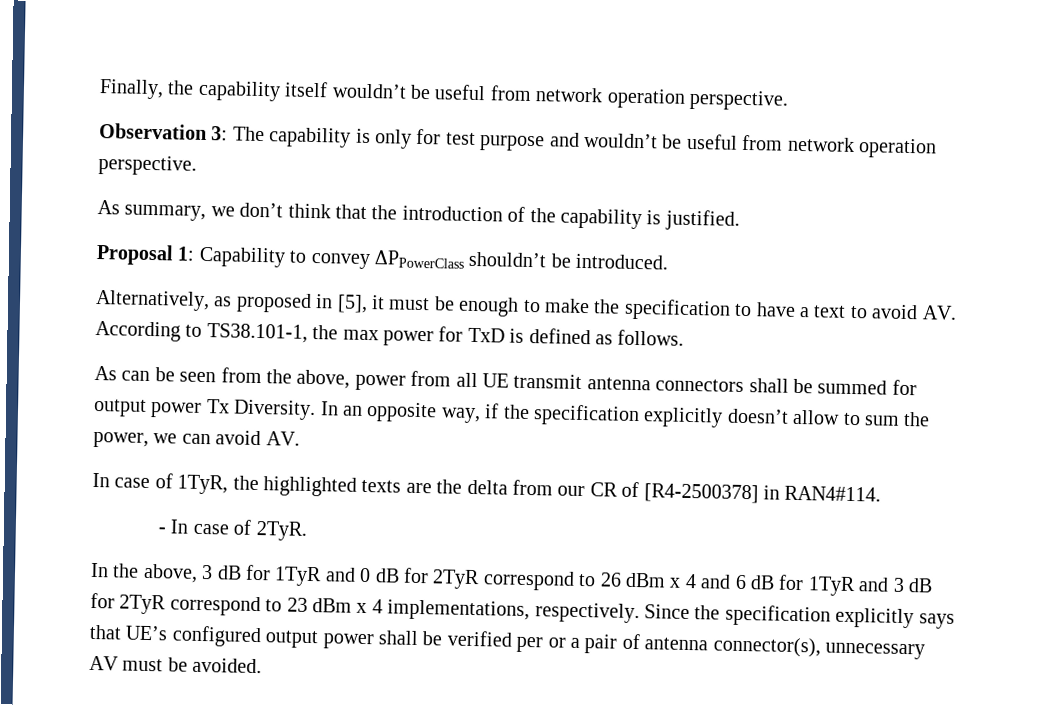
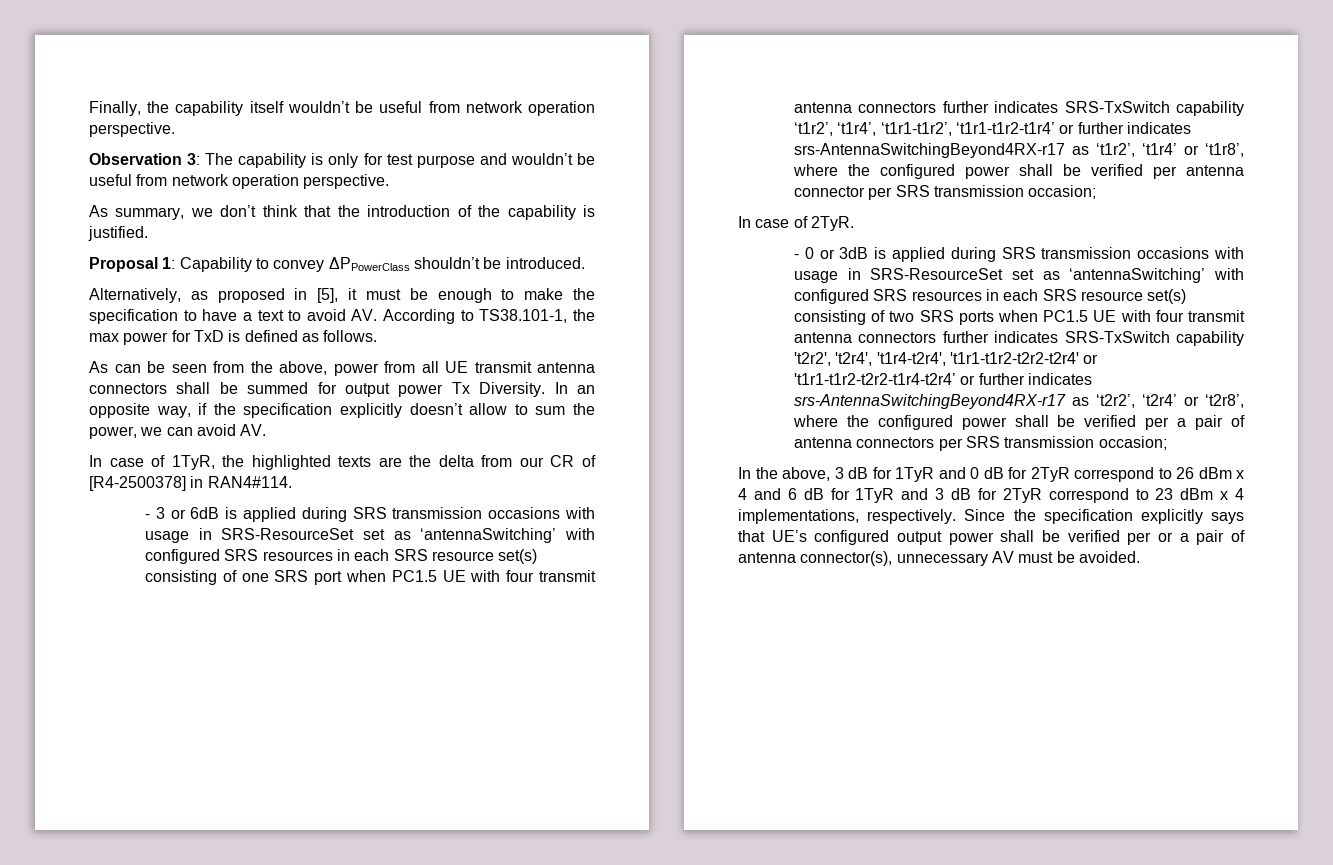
[170,519,308,541] In case of 2TyR. -> [155,507,595,522] [144,528,595,543] [144,549,538,564] [144,570,596,585] [793,101,1244,116] [793,122,1191,136] [793,143,1244,158] [792,164,1244,179] [793,185,1097,200] [738,216,854,231] [793,247,1244,262] [793,268,1244,283] [793,289,1187,304] [793,310,1246,325] [793,331,1244,346] [793,352,1099,366] [793,373,1092,385] [793,394,1244,409] [792,415,1245,430] [793,436,1167,451] 3 or 6dB is applied during SRS transmission occasions with usage in SRS-ResourceSet set as ‘antennaSwitching’ with configured SRS resources in each SRS resource set(s) consisting of one SRS port when PC1.5 UE with four transmit antenna connectors further indicates SRS-TxSwitch capability ‘t1r2’, ‘t1r4’, ‘t1r1-t1r2’, ‘t1r1-t1r2-t1r4’ or further indicates srs-AntennaSwitchingBeyond4RX-r17 as ‘t1r2’, ‘t1r4’ or ‘t1r8’, where the configured power shall be verified per antenna connector per SRS transmission occasion; // In case of 2TyR. // - 0 or 3dB is applied during SRS transmission occasions with usage in SRS-ResourceSet set as ‘antennaSwitching’ with configured SRS resources in each SRS resource set(s) consisting of two SRS ports when PC1.5 UE with four transmit antenna connectors further indicates SRS-TxSwitch capability 't2r2', 't2r4', 't1r4-t2r4', 't1r1-t1r2-t2r2-t2r4' or 't1r1-t1r2-t2r2-t1r4-t2r4’ or further indicates srs-AntennaSwitchingBeyond4RX-r17 as ‘t2r2’, ‘t2r4’ or ‘t2r8’, where the configured power shall be verified per a pair of antenna connectors per SRS transmission occasion;

